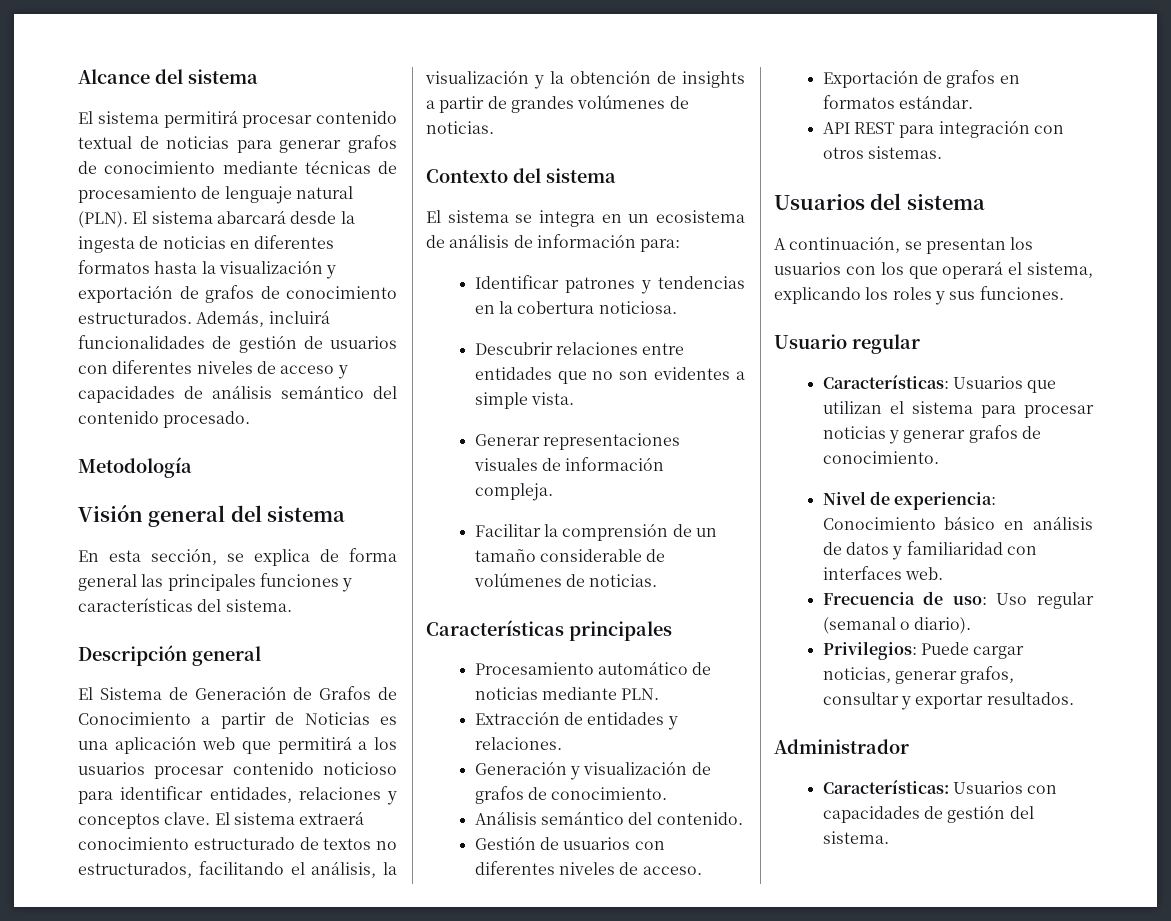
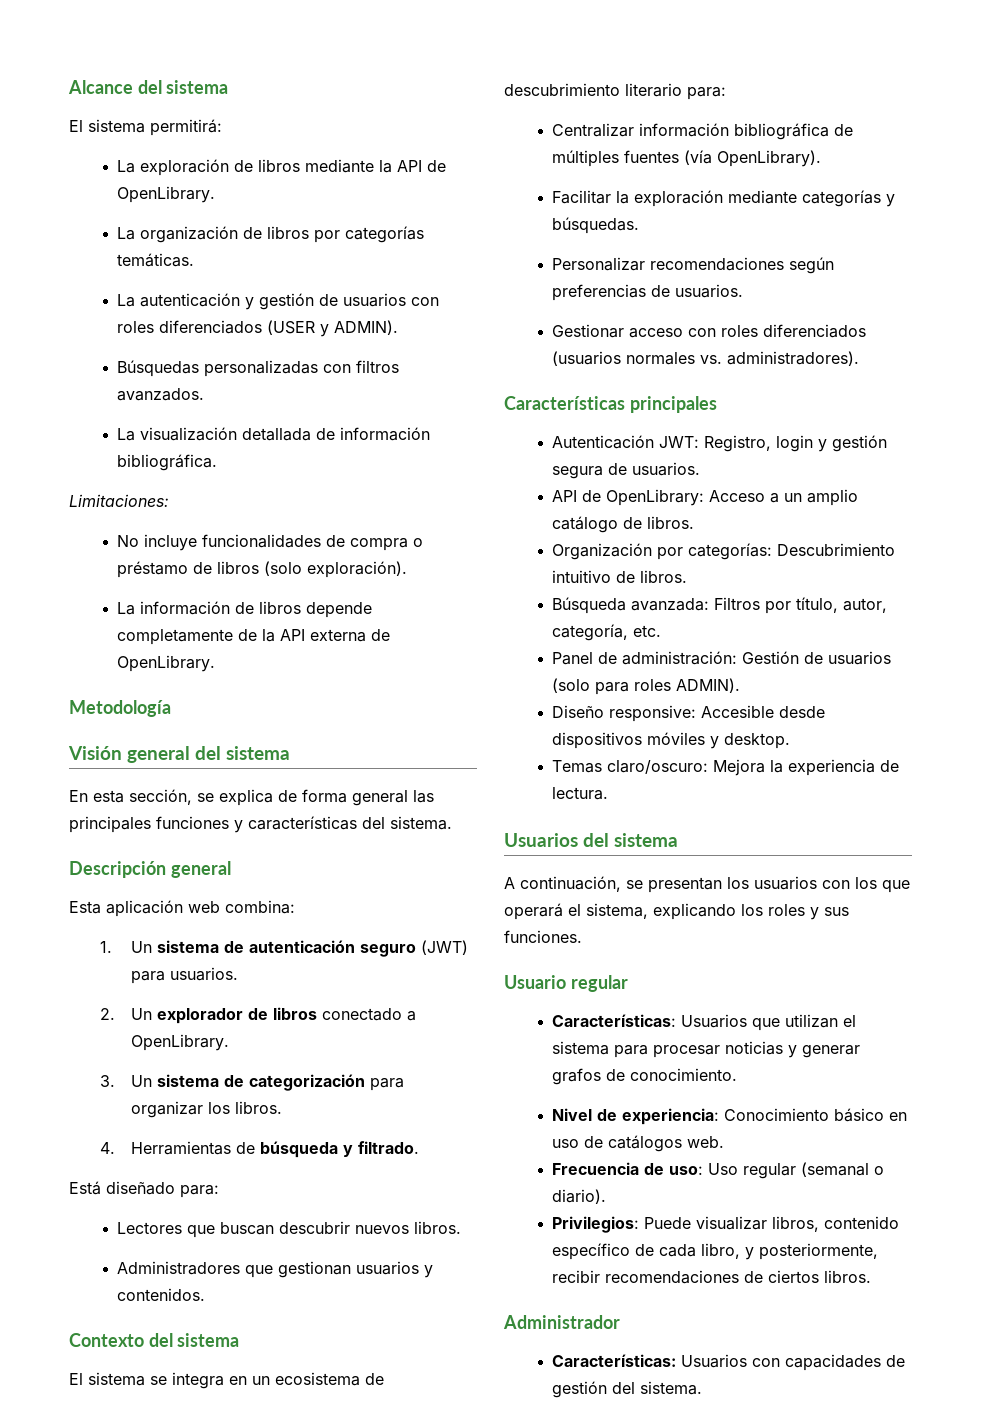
[163,110,397,128] [78,135,397,153] [78,160,397,174] [78,186,353,204] [78,210,355,228] [78,235,335,253] [78,260,337,279] [78,285,397,303] [78,310,330,327] [78,335,397,353] [78,360,348,379] [78,385,397,403] [78,411,251,428] permitirá procesar contenido textual de noticias para generar grafos de conocimiento mediante técnicas de procesamiento de lenguaje natural (PLN). El sistema abarcará desde la ingesta de noticias en diferentes formatos hasta la visualización y exportación de grafos de conocimiento estructurados. Además, incluirá funcionalidades de gestión de usuarios con diferentes niveles de acceso y capacidades de análisis semántico del contenido procesado. -> [150,119,222,136] [117,159,447,176] [117,186,216,203] [117,226,425,243] [117,253,195,267] [117,293,440,310] [117,320,399,337] [117,360,400,377] [117,388,205,401] [117,427,431,441] [117,454,218,471] [69,494,169,507] [117,534,424,551] [117,561,408,578] [117,601,373,618] [117,629,391,645] [117,655,216,672] permitirá: // La exploración de libros mediante la API de OpenLibrary. // La organización de libros por categorías temáticas. // La autenticación y gestión de usuarios con roles diferenciados (USER y ADMIN). // Búsquedas personalizadas con filtros avanzados. // La visualización detallada de información bibliográfica. // Limitaciones: // No incluye funcionalidades de compra o préstamo de libros (solo exploración). // La información de libros depende completamente de la API externa de OpenLibrary.
[78,686,398,700] [78,712,397,729] [78,736,398,754] [78,762,397,779] [78,786,397,805] [78,811,365,829] [78,837,397,850] [78,861,397,878] [425,70,745,89] [426,95,689,113] [426,121,494,134] El Sistema de Generación de Grafos de Conocimiento a partir de Noticias es una aplicación web que permitirá a los usuarios procesar contenido noticioso para identificar entidades, relaciones y conceptos clave. El sistema extraerá conocimiento estructurado de textos no estructurados, facilitando el análisis, la visualización y la obtención de insights a partir de grandes volúmenes de noticias. -> [69,900,295,917] [99,940,468,957] [130,967,238,984] [99,1007,416,1024] [130,1034,229,1051] [99,1074,404,1091] [130,1101,282,1118] [99,1141,419,1158] [69,1181,219,1198] [117,1221,462,1238] [117,1261,434,1278] [117,1288,206,1301] Esta aplicación web combina: // 1. Un sistema de autenticación seguro (JWT) para usuarios. // 2. Un explorador de libros conectado a OpenLibrary. // 3. Un sistema de categorización para organizar los libros. // 4. Herramientas de búsqueda y filtrado. // Está diseñado para: // Lectores que buscan descubrir nuevos libros. // Administradores que gestionan usuarios y contenidos.
[449,234,681,252] [474,275,745,294] [474,301,677,314] [474,342,685,355] [474,367,745,384] [474,392,574,409] [474,433,680,450] [473,457,665,471] [474,483,553,501] [474,523,717,541] [474,548,666,562] [473,573,658,587] [426,620,672,641] [474,661,712,675] [474,687,660,700] [474,711,678,730] [474,737,562,750] [474,761,711,780] [474,786,668,804] [474,811,743,825] [474,836,665,850] [474,861,702,875] [822,70,1020,88] [822,95,973,109] [822,120,1064,138] [822,146,942,159] análisis de información para: // Identificar patrones y tendencias en la cobertura noticiosa. // Descubrir relaciones entre entidades que no son evidentes a simple vista. // Generar representaciones visuales de información compleja. // Facilitar la comprensión de un tamaño considerable de volúmenes de noticias. // Características principales // Procesamiento automático de noticias mediante PLN. // Extracción de entidades y relaciones. // Generación y visualización de grafos de conocimiento. // Análisis semántico del contenido. // Gestión de usuarios con diferentes niveles de acceso. // Exportación de grafos en formatos estándar. // API REST para integración con otros sistemas. -> [504,83,726,100] [552,123,854,140] [552,150,822,167] [552,190,896,207] [552,217,640,234] [552,257,835,274] [552,284,744,301] [552,324,867,338] [552,351,860,366] [504,396,717,413] [552,435,888,452] [552,462,701,479] [552,489,859,506] [552,516,695,533] [552,543,896,560] [552,570,688,583] [552,597,888,614] [552,624,662,641] [552,651,892,665] [552,678,741,695] [552,705,826,722] [552,732,791,749] [552,759,900,776] [552,787,609,800] descubrimiento literario para: // Centralizar información bibliográfica de múltiples fuentes (vía OpenLibrary). // Facilitar la exploración mediante categorías y búsquedas. // Personalizar recomendaciones según preferencias de usuarios. // Gestionar acceso con roles diferenciados (usuarios normales vs. administradores). // Características principales // Autenticación JWT: Registro, login y gestión segura de usuarios. // API de OpenLibrary: Acceso a un amplio catálogo de libros. // Organización por categorías: Descubrimiento intuitivo de libros. // Búsqueda avanzada: Filtros por título, autor, categoría, etc. // Panel de administración: Gestión de usuarios (solo para roles ADMIN). // Diseño responsive: Accesible desde dispositivos móviles y desktop. // Temas claro/oscuro: Mejora la experiencia de lectura.
[1033,516,1093,530] [822,541,1037,560] [822,566,902,580] análisis de datos y familiaridad con interfaces -> [552,1135,683,1152] uso de catálogos
[973,646,1025,659] [822,666,1015,684] [822,692,1074,710] cargar noticias, generar grafos, consultar y exportar resultados. -> [696,1216,900,1232] [552,1243,879,1260] [552,1270,872,1284] visualizar libros, contenido específico de cada libro, y posteriormente, recibir recomendaciones de ciertos libros.

